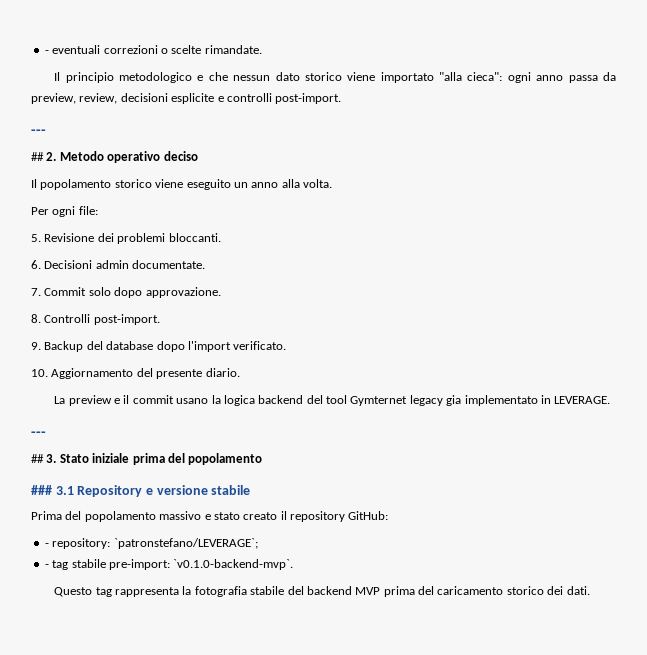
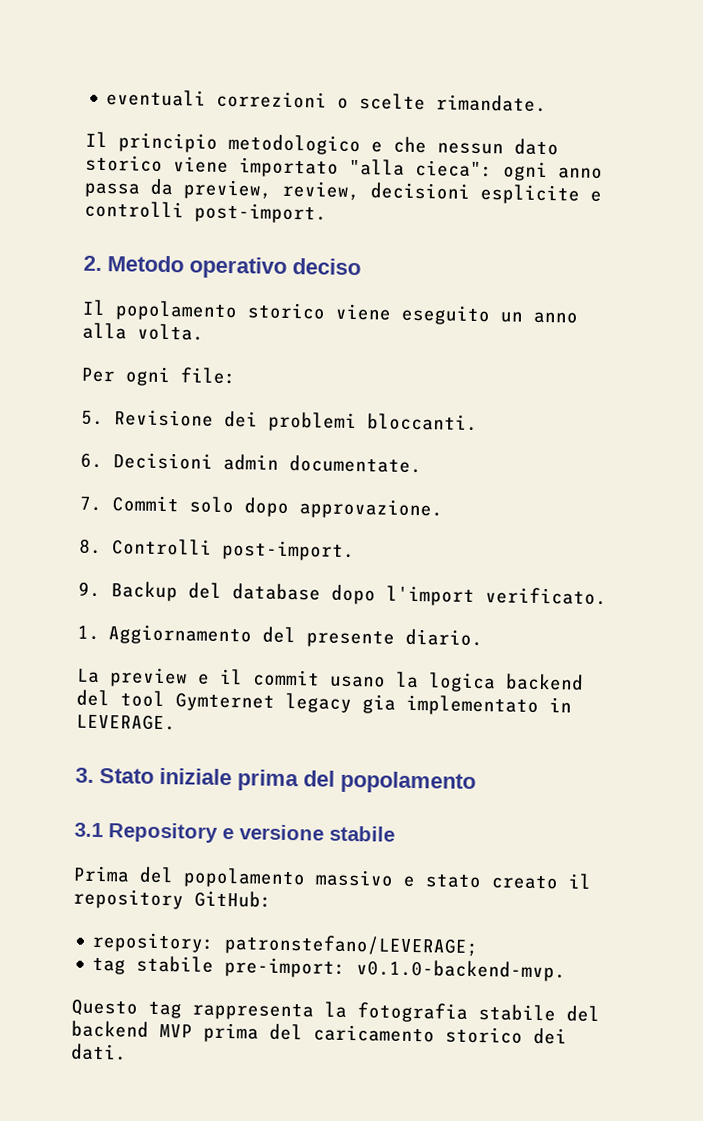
[44,50,49,54] - -> (106, 98) none
[31,129,46,135] [31,152,44,161] --- // ## -> (327, 213) none
[31,369,48,377] 10. -> [77,625,100,641] 1.
[31,431,46,437] [31,454,44,463] --- // ## -> (176, 722) none
[31,485,52,495] ### -> (476, 782) none
[44,538,258,549] [44,564,49,568] - repository: `patronstefano/LEVERAGE`; // - -> [92,931,480,958] repository: patronstefano/LEVERAGE; //
[173,559,294,570] `v0.1.0-backend-mvp`. -> [356,959,567,982] v0.1.0-backend-mvp.

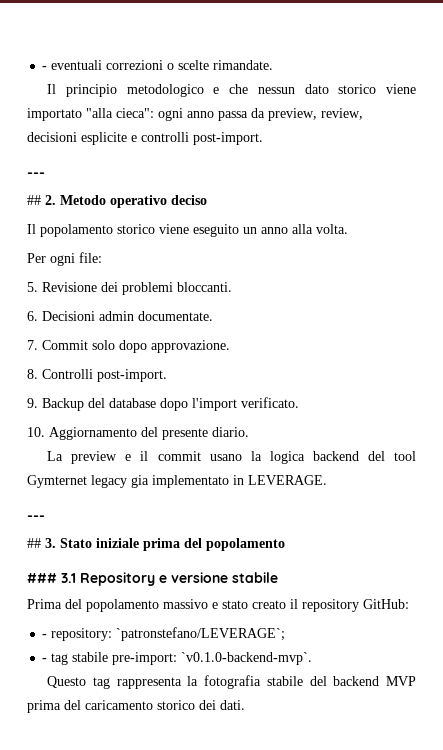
(106, 98) none -> [42,66,48,70] -
(327, 213) none -> [27,172,45,178] [27,195,41,205] --- // ##
[77,625,100,641] 1. -> [27,427,45,437] 10.
(176, 722) none -> [27,515,45,521] [27,538,41,548] --- // ##
(476, 782) none -> [27,573,57,583] ###
[92,931,480,958] repository: patronstefano/LEVERAGE; // -> [42,627,286,641] [42,658,48,662] - repository: `patronstefano/LEVERAGE`; // -
[356,959,567,982] v0.1.0-backend-mvp. -> [181,652,313,665] `v0.1.0-backend-mvp`.

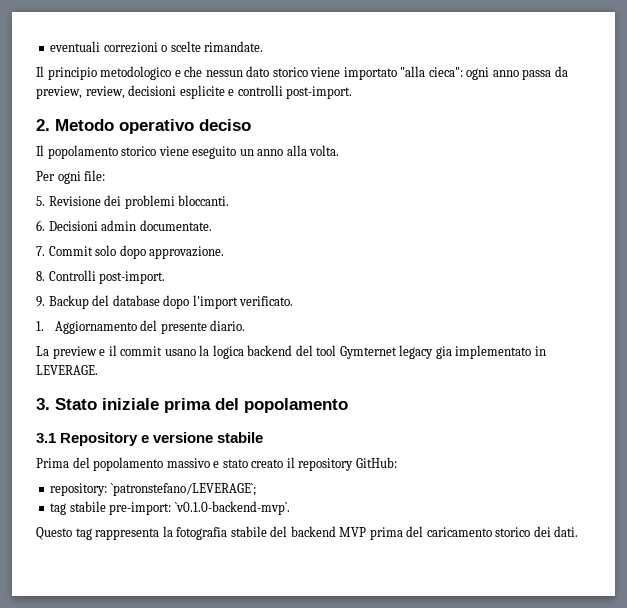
[42,66,48,70] - -> (50, 46) none
[27,172,45,178] [27,195,41,205] --- // ## -> (353, 92) none
[27,427,45,437] 10. -> [36,321,44,331] 1.
[27,515,45,521] [27,538,41,548] --- // ## -> (98, 370) none
[27,573,57,583] ### -> (348, 405) none
[42,634,48,638] - -> (397, 462) none
[42,658,48,662] - -> (256, 489) none

